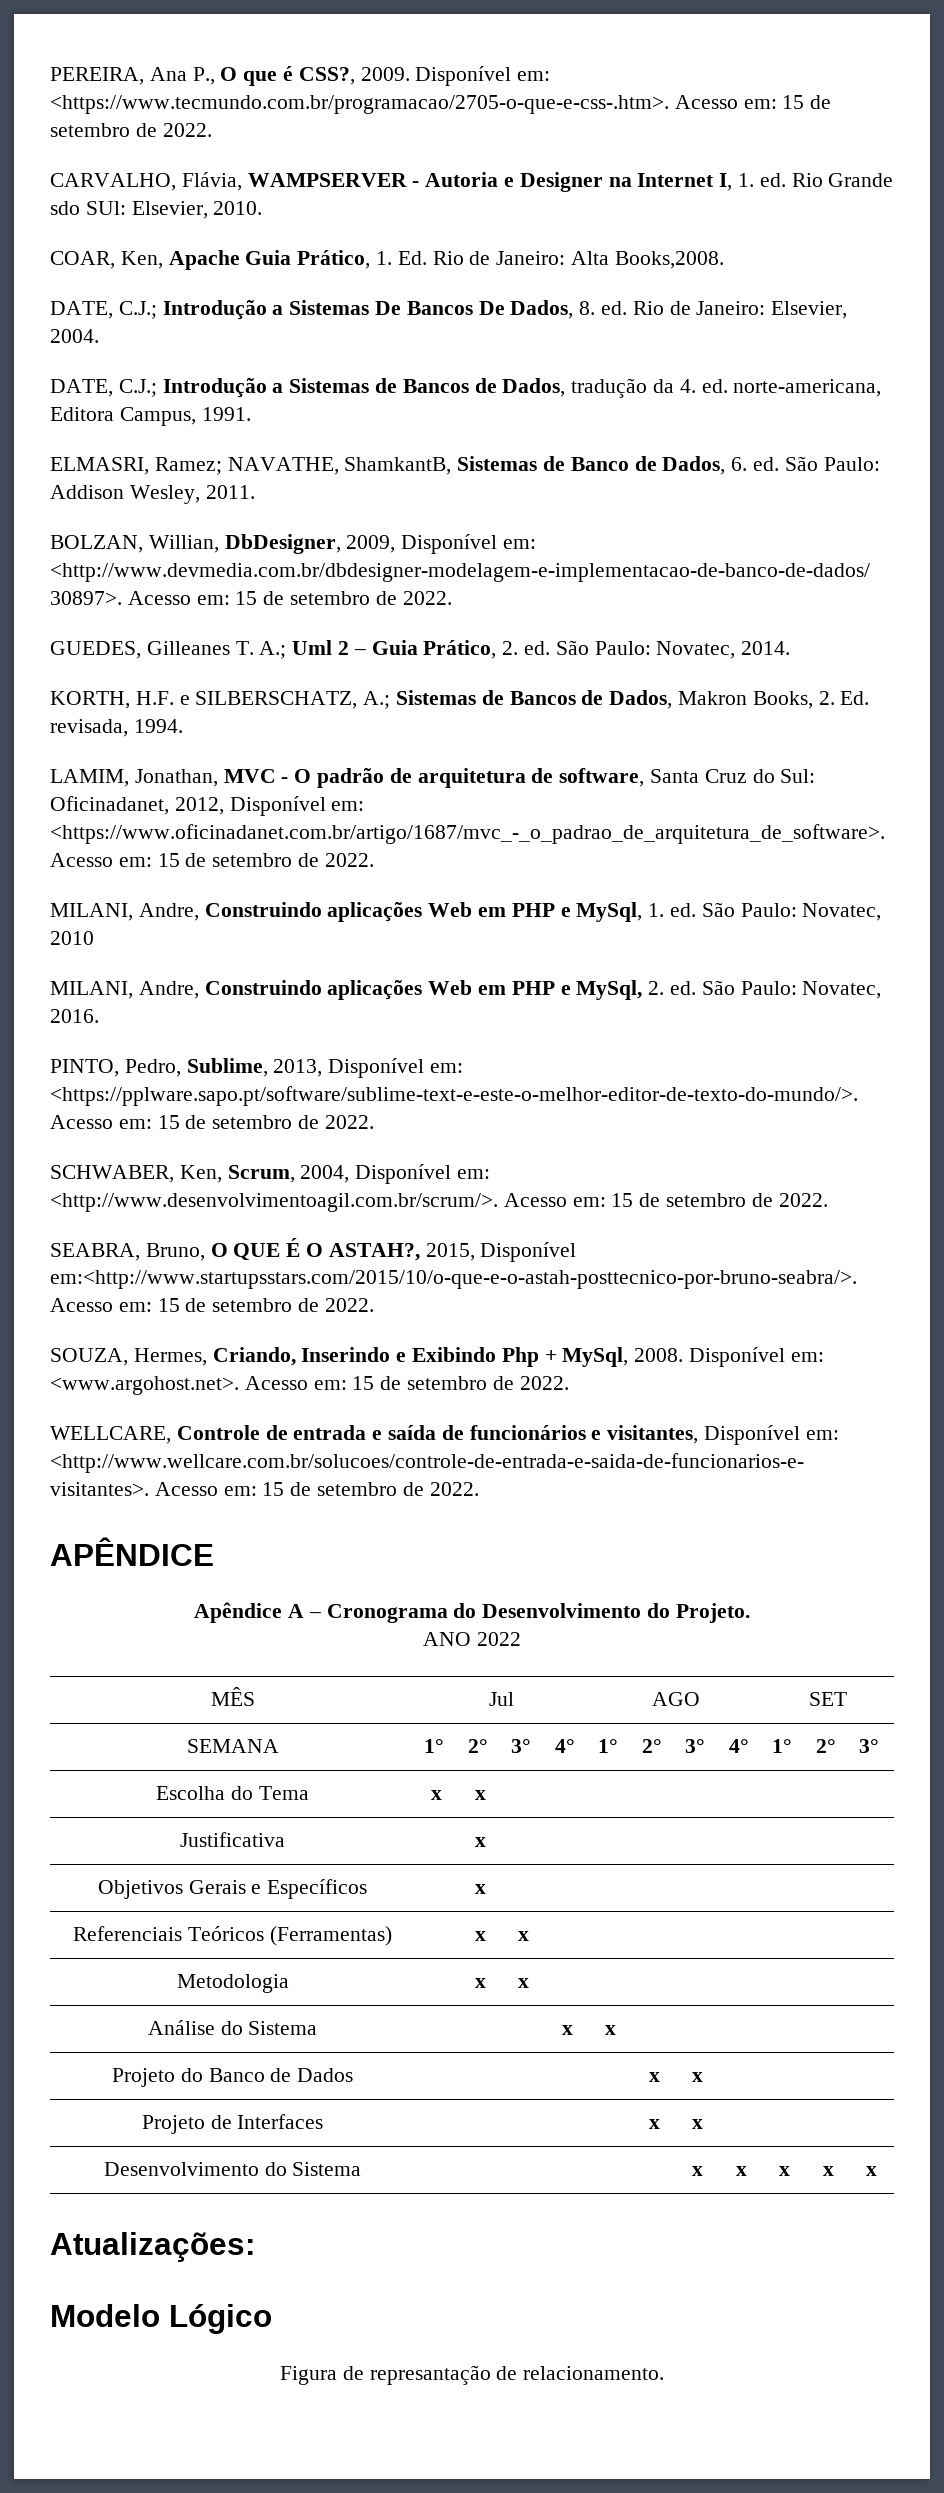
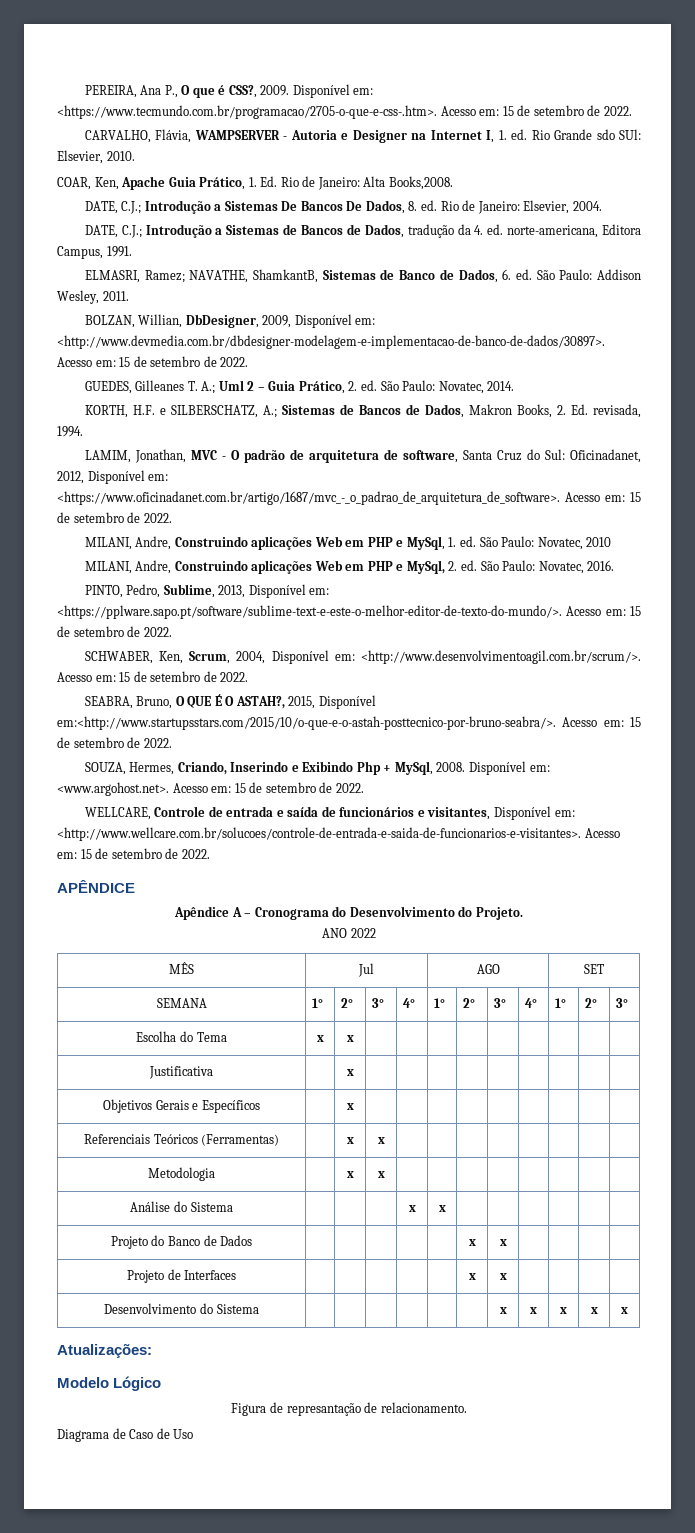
(665, 2373) none -> [57,1428,194,1442] // Diagrama de Caso de Uso

